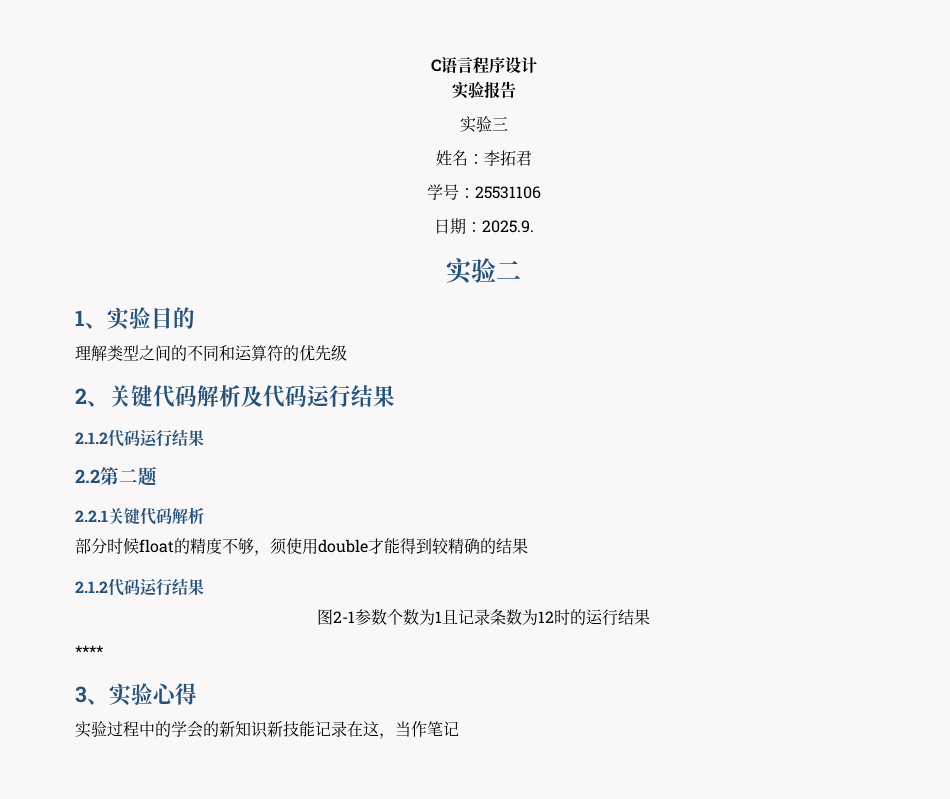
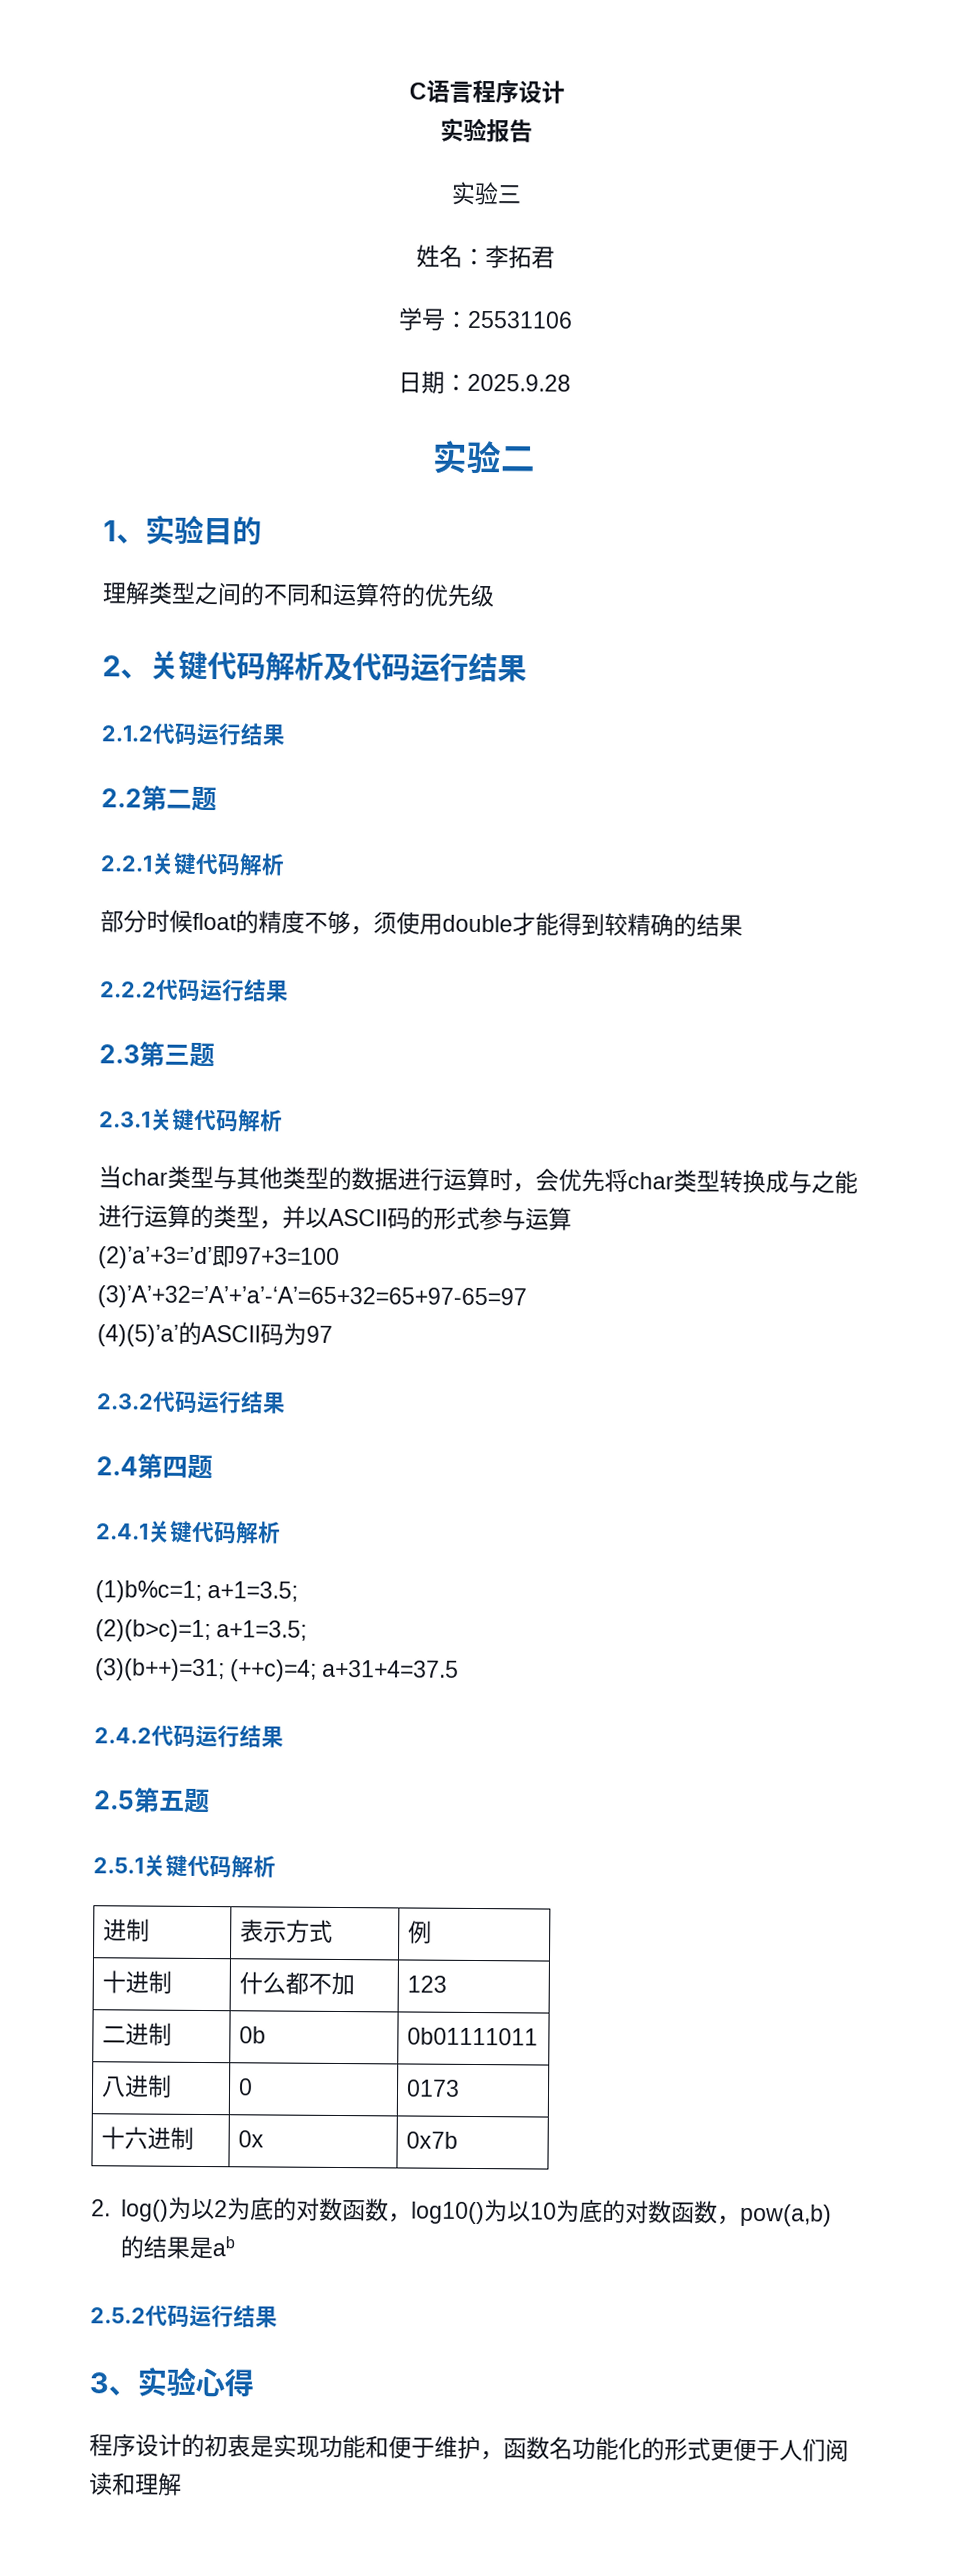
[481,220,534,233] 2025.9. -> [467,373,571,392] 2025.9.28
[75,578,204,596] [317,609,650,626] [75,645,103,657] [75,683,197,706] [75,721,459,739] 2.1.2代码运行结果 // 图2-1参数个数为1且记录条数为12时的运行结果 // **** // 3、实验心得 // 实验过程中的学会的新知识新技能记录在这，当作笔记 -> [100,978,289,1002] [99,1041,215,1068] [99,1108,283,1133] [98,1165,858,1194] [98,1204,572,1231] [98,1246,340,1270] [97,1285,527,1311] [97,1321,333,1347] [97,1390,286,1414] [96,1453,213,1480] [96,1520,281,1545] [95,1580,299,1603] [95,1619,308,1643] [95,1658,460,1682] [94,1724,284,1748] [94,1787,210,1814] [93,1854,276,1879] [103,1918,151,1942] [240,1919,334,1943] [408,1920,433,1944] [102,1970,173,1994] [239,1971,356,1996] [407,1975,448,1993] [102,2022,173,2046] [239,2026,267,2044] [407,2027,539,2046] [101,2074,173,2098] [238,2078,254,2096] [406,2079,461,2097] [101,2126,195,2150] [238,2130,265,2148] [406,2131,459,2149] [91,2196,833,2227] [120,2235,236,2260] [90,2304,278,2328] [89,2367,254,2398] [89,2433,849,2462] [89,2472,182,2496] 2.2.2代码运行结果 // 2.3第三题 // 2.3.1关键代码解析 // 当char类型与其他类型的数据进行运算时，会优先将char类型转换成与之能进行运算的类型，并以ASCII码的形式参与运算 // (2)’a’+3=’d’即97+3=100 // (3)’A’+32=’A’+’a’-‘A’=65+32=65+97-65=97 // (4)(5)’a’的ASCII码为97 // 2.3.2代码运行结果 // 2.4第四题 // 2.4.1关键代码解析 // (1)b%c=1; a+1=3.5; // (2)(b>c)=1; a+1=3.5; // (3)(b++)=31; (++c)=4; a+31+4=37.5 // 2.4.2代码运行结果 // 2.5第五题 // 2.5.1关键代码解析 // 进制 | 表示方式 | 例 // 十进制 | 什么都不加 | 123 // 二进制 | 0b | 0b01111011 // 八进制 | 0 | 0173 // 十六进制 | 0x | 0x7b // 2. log()为以2为底的对数函数，log10()为以10为底的对数函数，pow(a,b)的结果是ab // 2.5.2代码运行结果 // 3、实验心得 // 程序设计的初衷是实现功能和便于维护，函数名功能化的形式更便于人们阅读和理解

